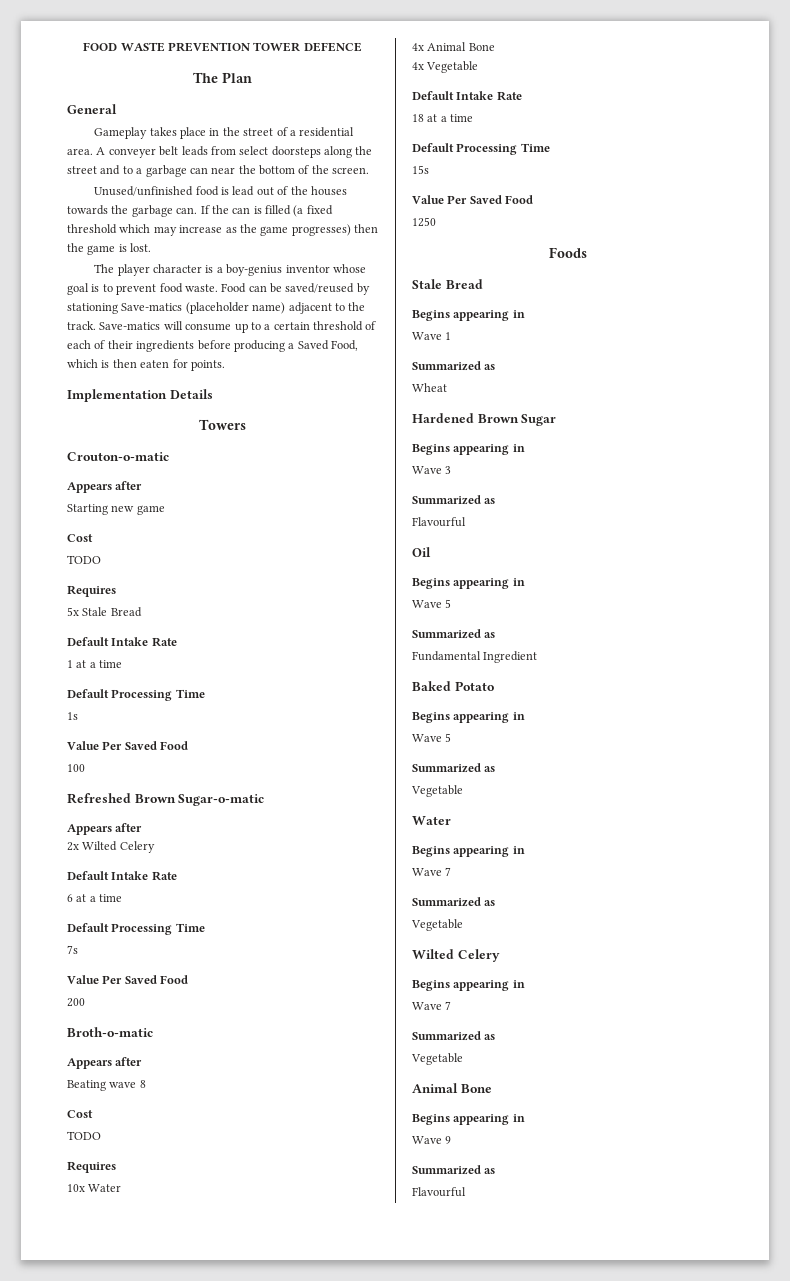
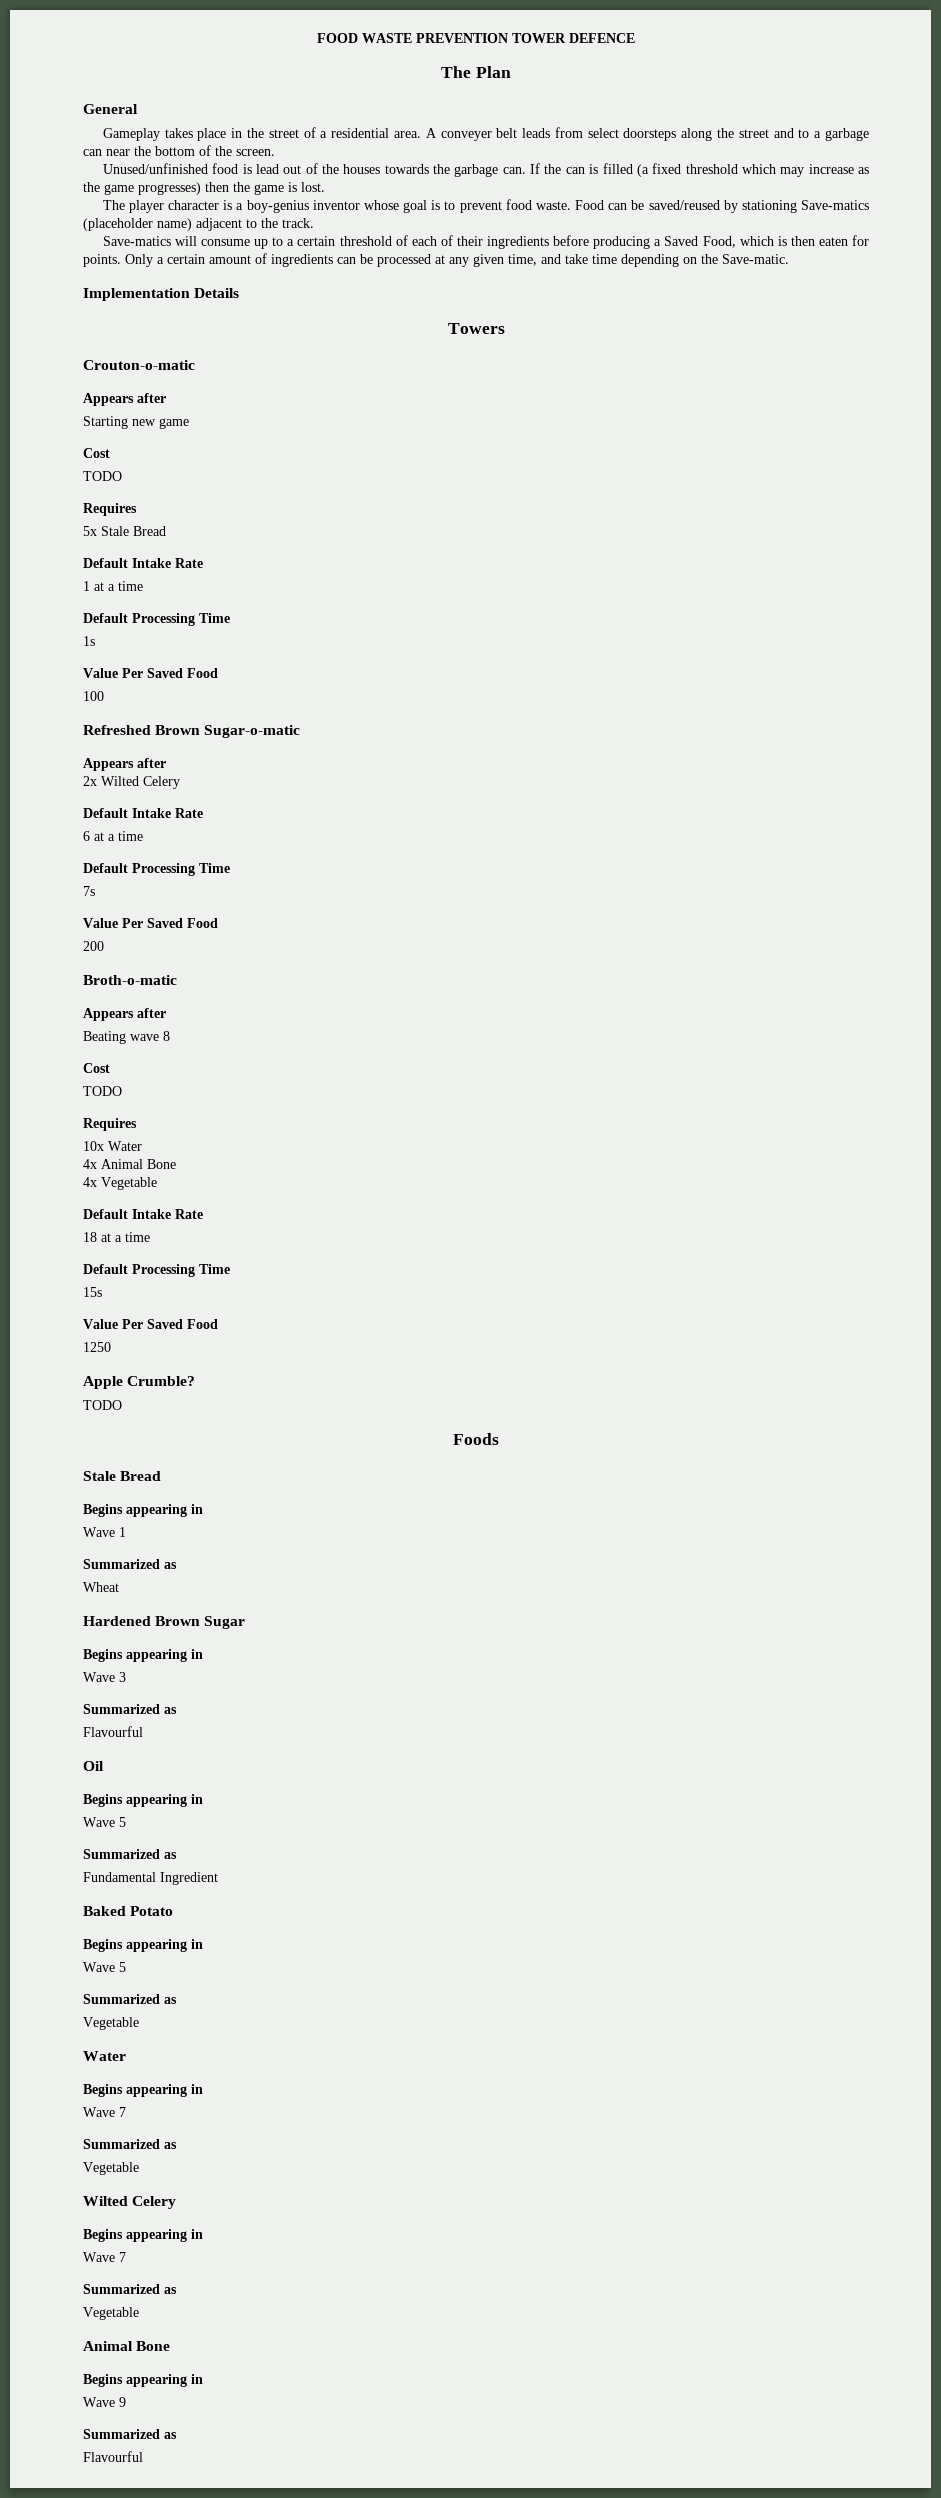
(96, 325) none -> (314, 223) //
(225, 365) none -> [125,253,789,267] Only a certain amount of ingredients can be processed at any given time, and take time depending on the Save-matic.
(436, 222) none -> [83,1376,196,1389] [83,1400,122,1410] // Apple Crumble? // TODO

